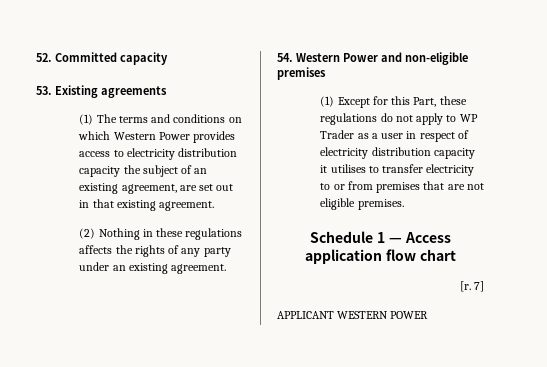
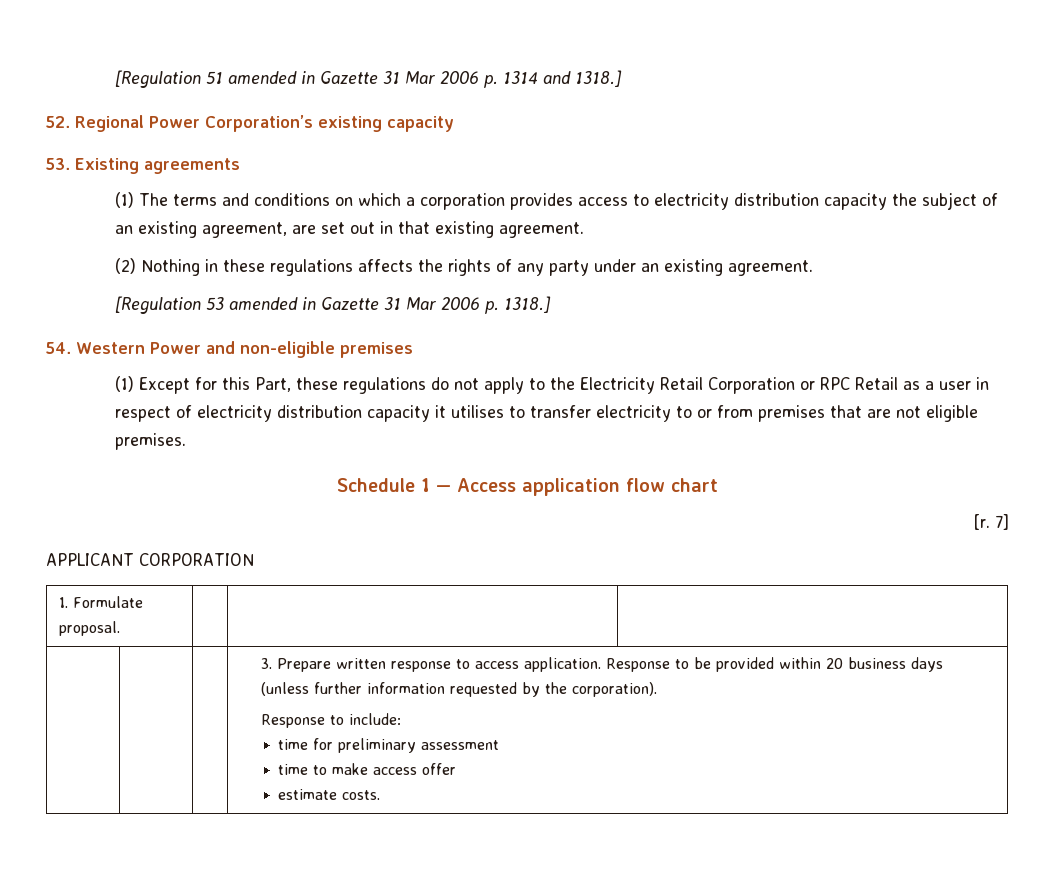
[36,52,117,62] 52. Committed -> [114,70,622,88] [46,115,382,132] [Regulation 51 amended in Gazette 31 Mar 2006 p. 1314 and 1318.] // 52. Regional Power Corporation’s existing
[113,132,190,140] Western Power -> [405,193,505,210] a corporation
(227, 269) none -> [114,296,551,314] // [Regulation 53 amended in Gazette 31 Mar 2006 p. 1318.]
[459,114,478,122] [320,130,355,139] WP Trader -> [549,377,898,394] the Electricity Retail Corporation or RPC Retail
[337,311,429,319] WESTERN POWER -> [139,553,254,566] [59,596,144,608] [59,621,121,636] [260,657,943,672] [260,682,657,697] [260,713,401,728] [278,738,500,753] [278,763,457,775] [278,789,381,800] CORPORATION // 1. Formulate proposal. | | | // | | | 3. Prepare written response to access application. Response to be provided within 20 business days (unless further information requested by the corporation). // Response to include: // time for preliminary assessment // time to make access offer // estimate costs.

